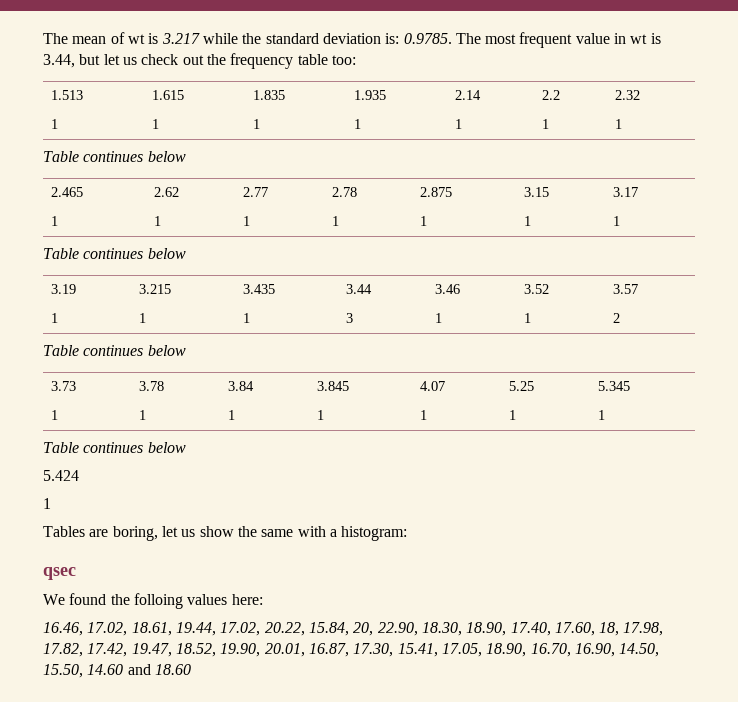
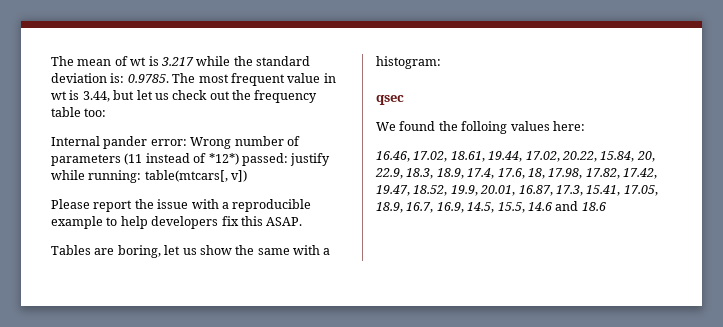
[51,90,84,100] [152,90,185,100] [253,90,286,100] [354,90,387,100] [455,90,482,100] [542,90,561,100] [615,90,641,100] [51,119,59,129] [152,119,160,129] [253,119,261,129] [354,119,362,129] [455,119,463,129] [542,119,550,129] [615,119,623,129] [43,151,186,162] [51,187,84,197] [154,187,180,197] [243,187,269,197] [332,187,358,197] [420,187,453,197] [524,187,550,197] [613,187,639,197] [51,216,59,226] [154,216,162,226] [243,216,251,226] [332,216,340,226] [420,216,428,226] [524,216,532,226] [613,216,621,226] [43,248,186,259] [51,284,77,294] [139,284,172,294] [243,284,276,294] [346,284,373,294] [435,284,461,294] [524,284,550,294] [613,284,639,294] [51,313,59,323] [139,313,147,323] [243,313,251,323] [346,313,354,323] [435,313,443,323] [524,313,532,323] [613,313,621,323] [43,345,186,356] [51,381,77,391] [139,381,165,391] [228,381,255,391] [317,381,350,391] [420,381,446,391] [509,381,535,391] [598,381,631,391] [51,410,59,420] [139,410,147,420] [228,410,236,420] [317,410,325,420] [420,410,428,420] [509,410,517,420] [598,410,606,420] [43,442,186,453] [43,470,79,481] [43,498,51,509] // 1.513 | 1.615 | 1.835 | 1.935 | 2.14 | 2.2 | 2.32 // 1 | 1 | 1 | 1 | 1 | 1 | 1 // Table continues below // 2.465 | 2.62 | 2.77 | 2.78 | 2.875 | 3.15 | 3.17 // 1 | 1 | 1 | 1 | 1 | 1 | 1 // Table continues below // 3.19 | 3.215 | 3.435 | 3.44 | 3.46 | 3.52 | 3.57 // 1 | 1 | 1 | 3 | 1 | 1 | 2 // Table continues below // 3.73 | 3.78 | 3.84 | 3.845 | 4.07 | 5.25 | 5.345 // 1 | 1 | 1 | 1 | 1 | 1 | 1 // Table continues below // 5.424 // 1 -> [51,136,300,149] [51,153,331,166] [51,170,248,183] [51,199,312,212] [51,216,303,229] // Internal pander error: Wrong number of parameters (11 instead of *12*) passed: justify while running: table(mtcars[, v]) // Please report the issue with a reproducible example to help developers fix this ASAP.
[377,622,595,636] 22.90, 18.30, 18.90, 17.40, 17.60, -> [375,168,525,179] 22.9, 18.3, 18.9, 17.4, 17.6,
[220,643,261,657] 19.90, -> [450,185,478,196] 19.9,
[353,643,394,657] 17.30, -> [555,185,583,196] 17.3,
[486,643,660,657] [43,664,191,678] 18.90, 16.70, 16.90, 14.50, 15.50, 14.60 and 18.60 -> [376,201,606,213] 18.9, 16.7, 16.9, 14.5, 15.5, 14.6 and 18.6

